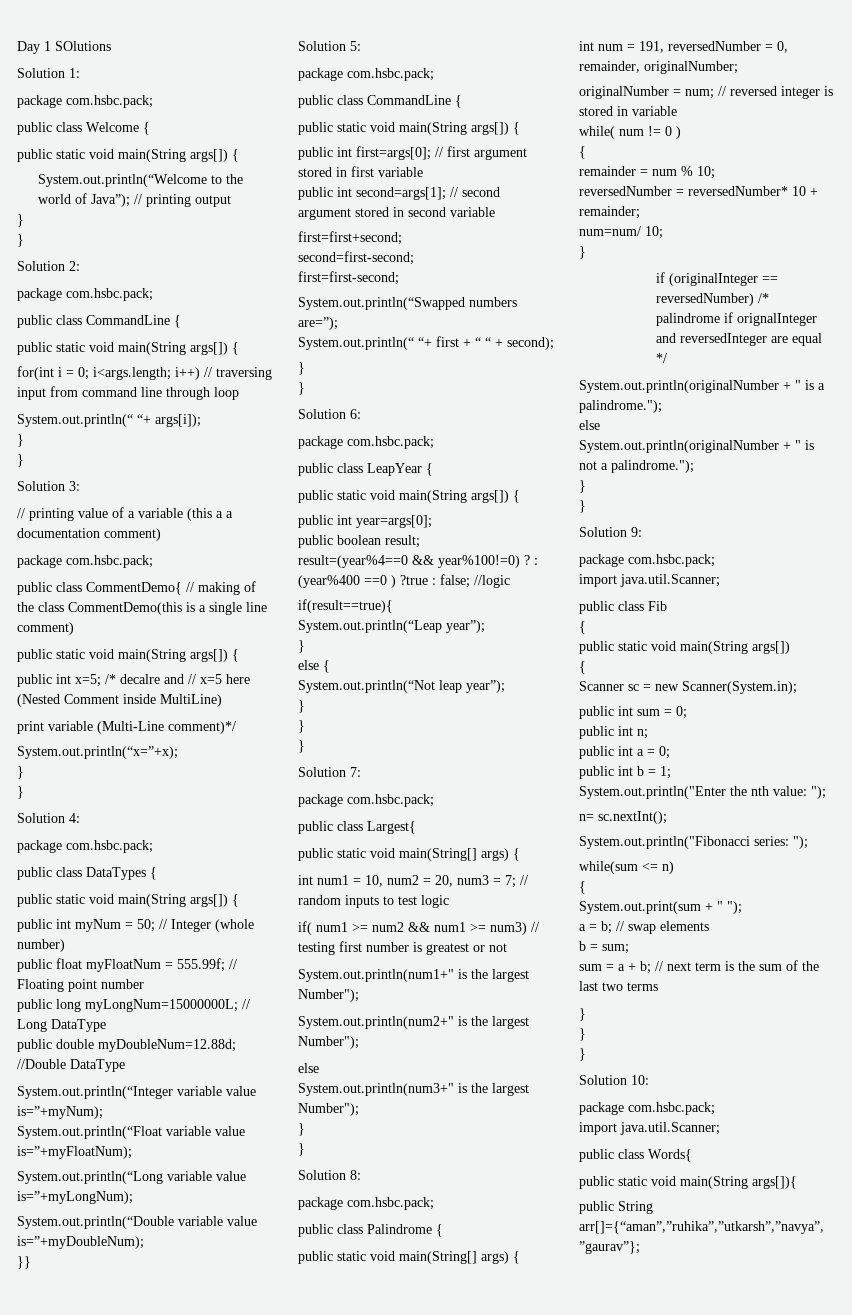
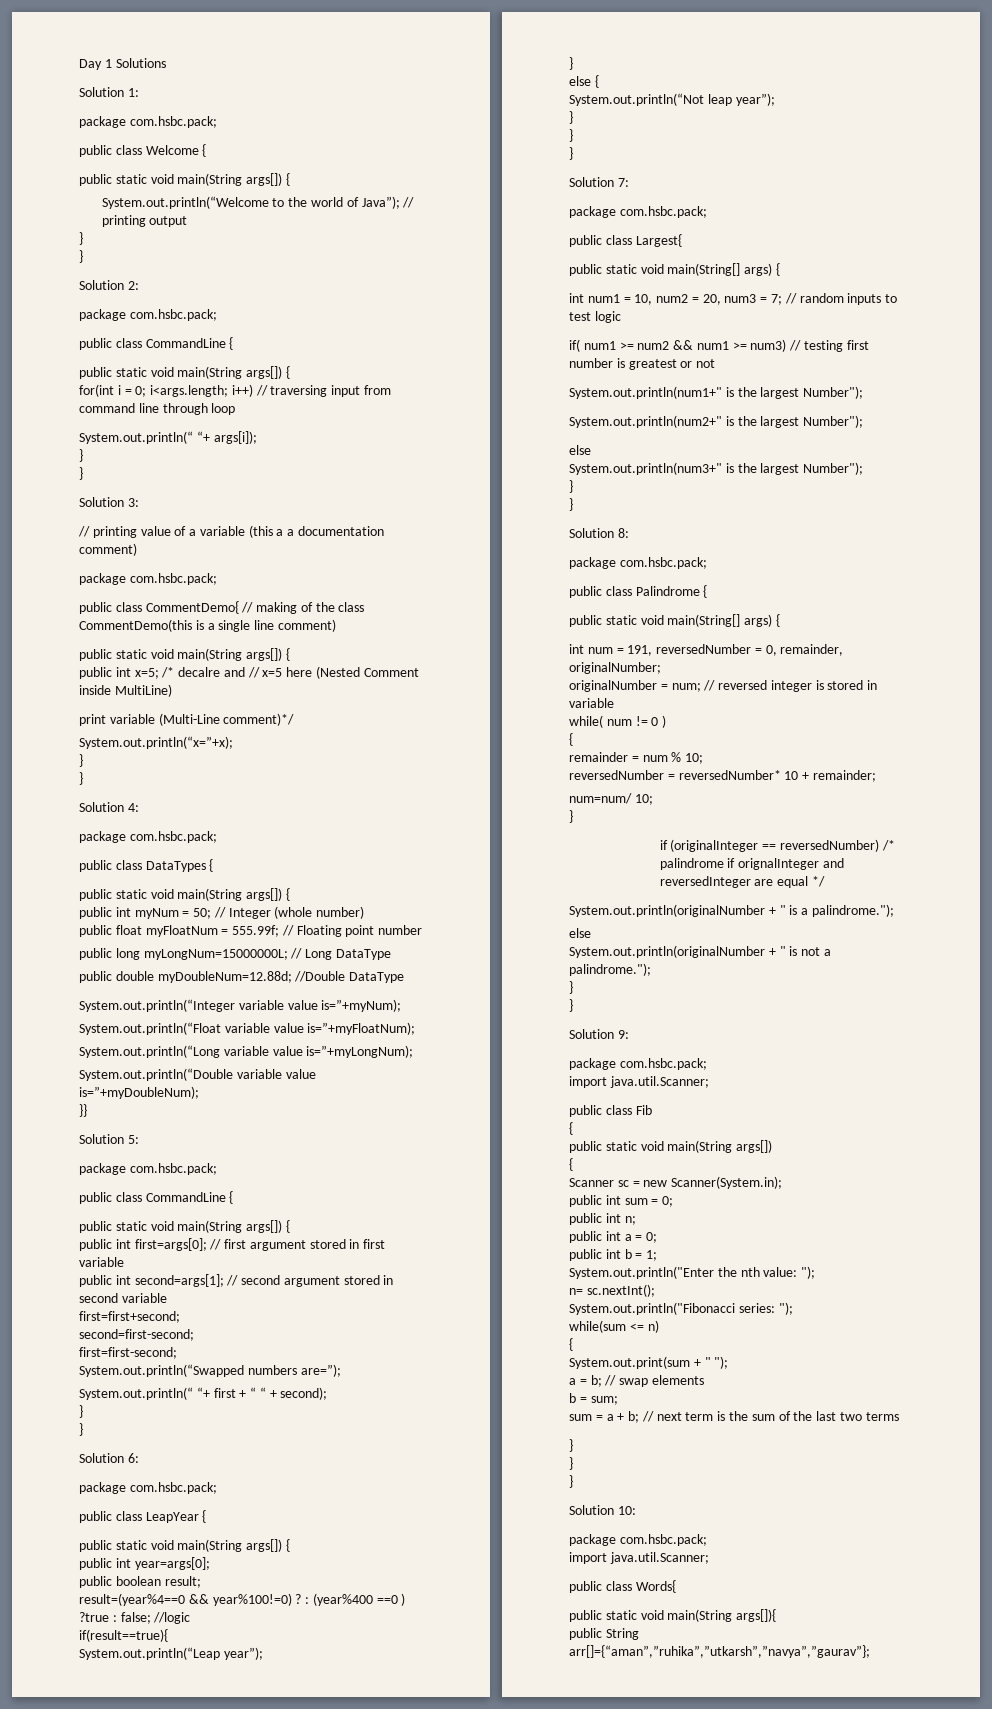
[55,41,111,51] SOlutions -> [115,58,166,68] Solutions

